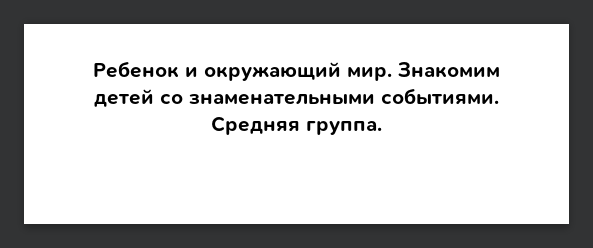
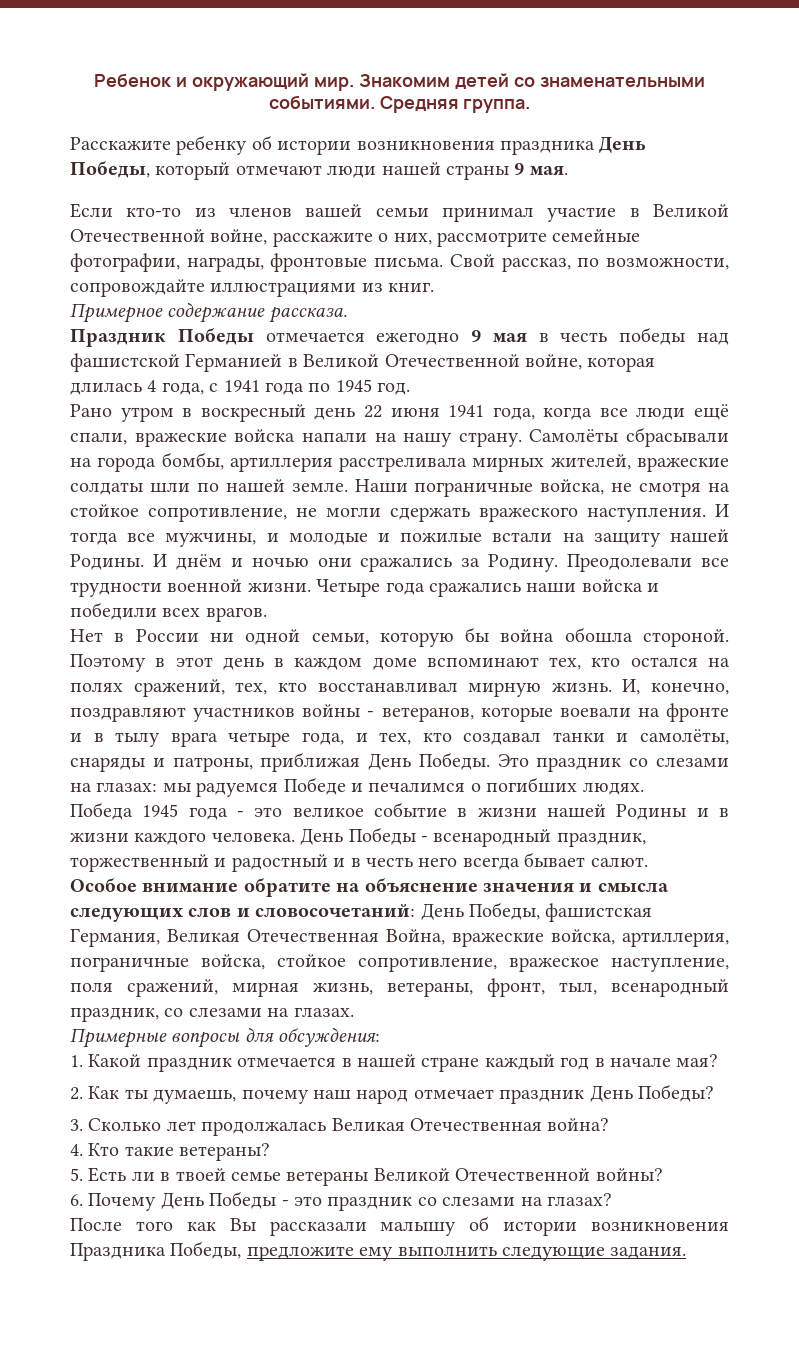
(382, 127) none -> [70,135,647,155] [70,161,568,180] [70,203,729,222] [70,229,641,247] [70,253,729,272] [70,279,435,297] [70,302,347,323] [70,327,729,347] [70,353,656,372] [70,379,411,395] [70,404,730,422] [70,427,729,447] [70,452,729,472] [70,479,730,497] [70,504,729,522] [70,529,729,547] [70,554,729,572] [70,579,660,597] [70,602,267,622] [70,627,729,647] [70,654,730,672] [70,679,729,697] [70,703,729,722] [70,729,729,747] [70,752,729,772] [70,777,644,797] [70,802,729,820] [70,827,646,847] [70,852,648,872] [70,878,669,897] [70,902,653,922] [70,928,729,947] [70,954,729,972] [70,978,729,997] [70,1007,354,1022] [70,1027,381,1048] [70,1054,719,1072] [70,1084,714,1104] [70,1118,610,1136] [70,1143,271,1161] [70,1167,663,1186] [70,1191,612,1211] [70,1216,729,1236] [70,1241,687,1261] // Расскажите ребенку об истории возникновения праздника День Победы, который отмечают люди нашей страны 9 мая. // Если кто-то из членов вашей семьи принимал участие в Великой Отечественной войне, расскажите о них, рассмотрите семейные фотографии, награды, фронтовые письма. Свой рассказ, по возможности, сопровождайте иллюстрациями из книг. // Примерное содержание рассказа. // Праздник Победы отмечается ежегодно 9 мая в честь победы над фашистской Германией в Великой Отечественной войне, которая длилась 4 года, с 1941 года по 1945 год. // Рано утром в воскресный день 22 июня 1941 года, когда все люди ещё спали, вражеские войска напали на нашу страну. Самолёты сбрасывали на города бомбы, артиллерия расстреливала мирных жителей, вражеские солдаты шли по нашей земле. Наши пограничные войска, не смотря на стойкое сопротивление, не могли сдержать вражеского наступления. И тогда все мужчины, и молодые и пожилые встали на защиту нашей Родины. И днём и ночью они сражались за Родину. Преодолевали все трудности военной жизни. Четыре года сражались наши войска и победили всех врагов. // Нет в России ни одной семьи, которую бы война обошла стороной. Поэтому в этот день в каждом доме вспоминают тех, кто остался на полях сражений, тех, кто восстанавливал мирную жизнь. И, конечно, поздравляют участников войны - ветеранов, которые воевали на фронте и в тылу врага четыре года, и тех, кто создавал танки и самолёты, снаряды и патроны, приближая День Победы. Это праздник со слезами на глазах: мы радуемся Победе и печалимся о погибших людях. // Победа 1945 года - это великое событие в жизни нашей Родины и в жизни каждого человека. День Победы - всенародный праздник, торжественный и радостный и в честь него всегда бывает салют. // Особое внимание обратите на объяснение значения и смысла следующих слов и словосочетаний: День Победы, фашистская Германия, Великая Отечественная Война, вражеские войска, артиллерия, пограничные войска, стойкое сопротивление, вражеское наступление, поля сражений, мирная жизнь, ветераны, фронт, тыл, всенародный праздник, со слезами на глазах. // Примерные вопросы для обсуждения: // 1. Какой праздник отмечается в нашей стране каждый год в начале мая? // 2. Как ты думаешь, почему наш народ отмечает праздник День Победы? // 3. Сколько лет продолжалась Великая Отечественная война? // 4. Кто такие ветераны? // 5. Есть ли в твоей семье ветераны Великой Отечественной войны? // 6. Почему День Победы - это праздник со слезами на глазах? // После того как Вы рассказали малышу об истории возникновения Праздника Победы, предложите ему выполнить следующие задания.

